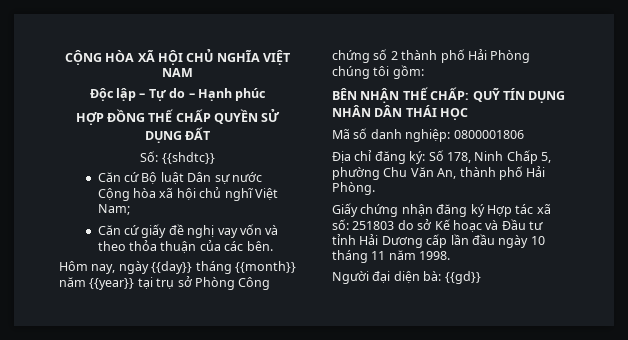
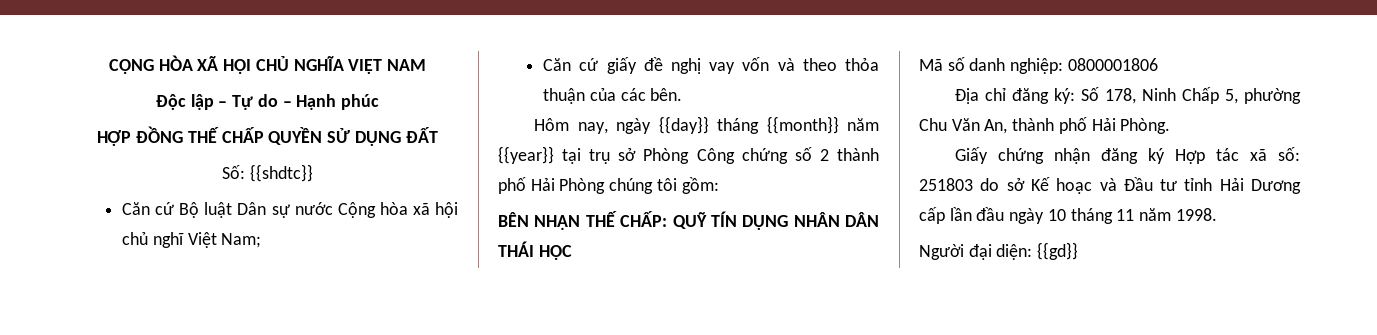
[393,271,442,283] diện bà: -> [996,244,1033,260] diện:

